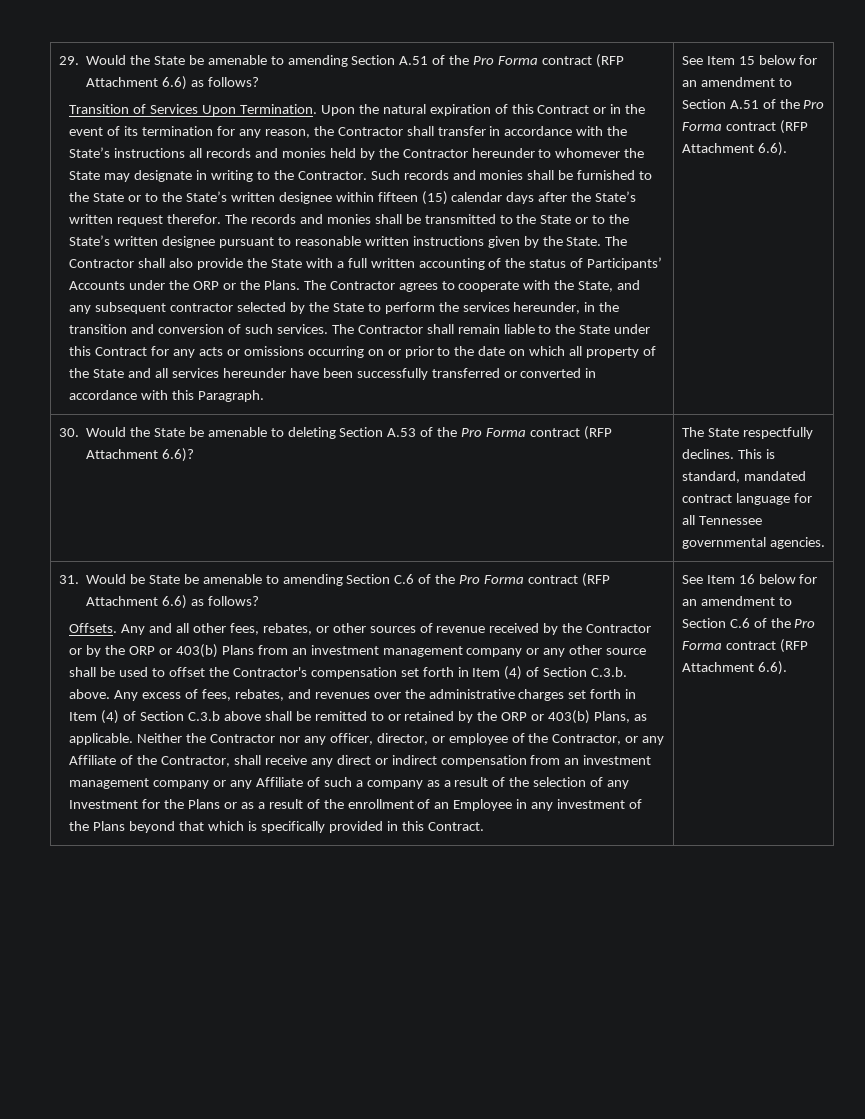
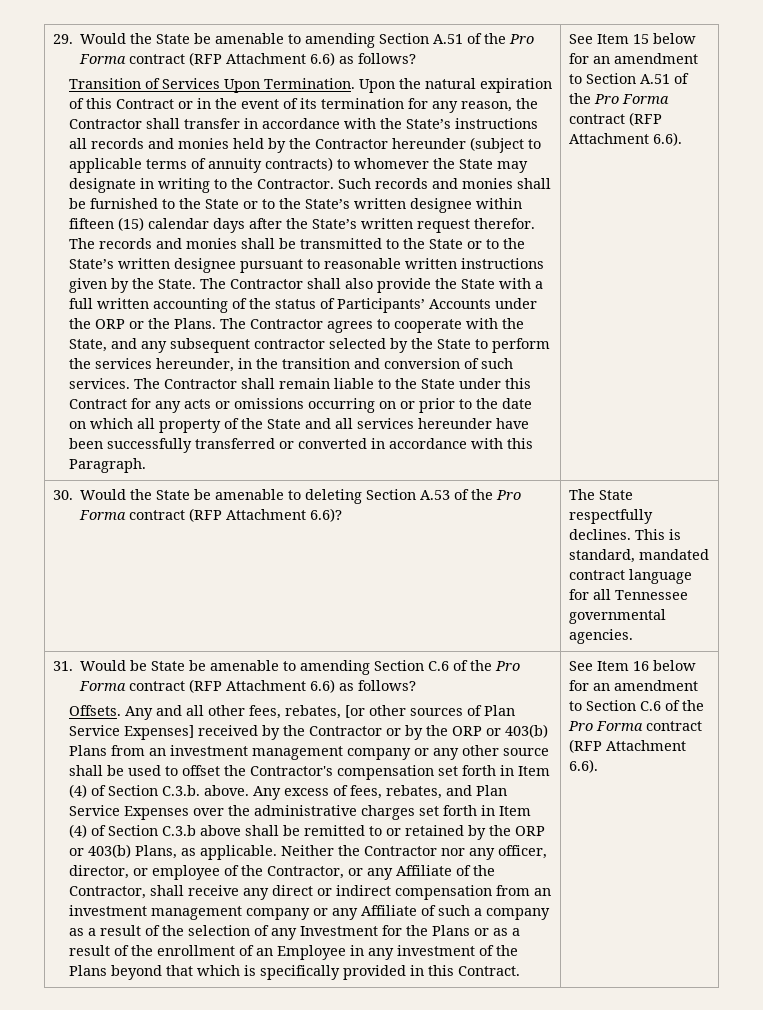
(535, 153) none -> [469,137,541,153] [68,157,333,173] (subject to applicable terms of annuity contracts)
[315,626,329,633] or -> [344,705,365,718] [or
[436,626,486,633] revenue -> [483,705,515,716] [68,725,194,740] Plan Service Expenses]
[314,692,370,699] revenues -> [475,785,507,796] [68,805,189,820] Plan Service Expenses

